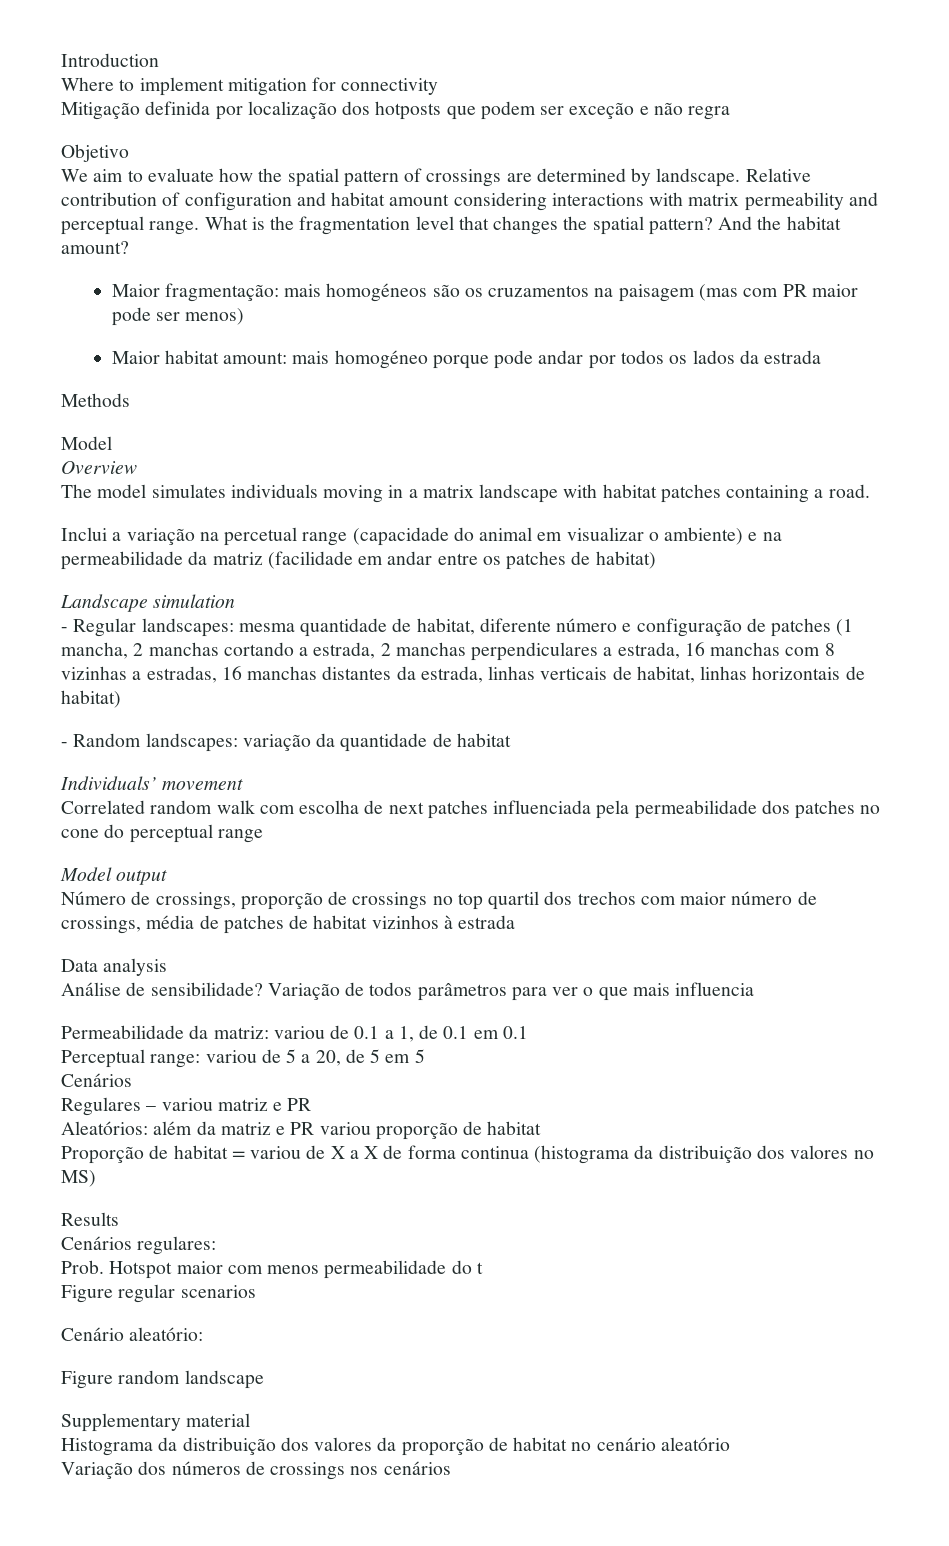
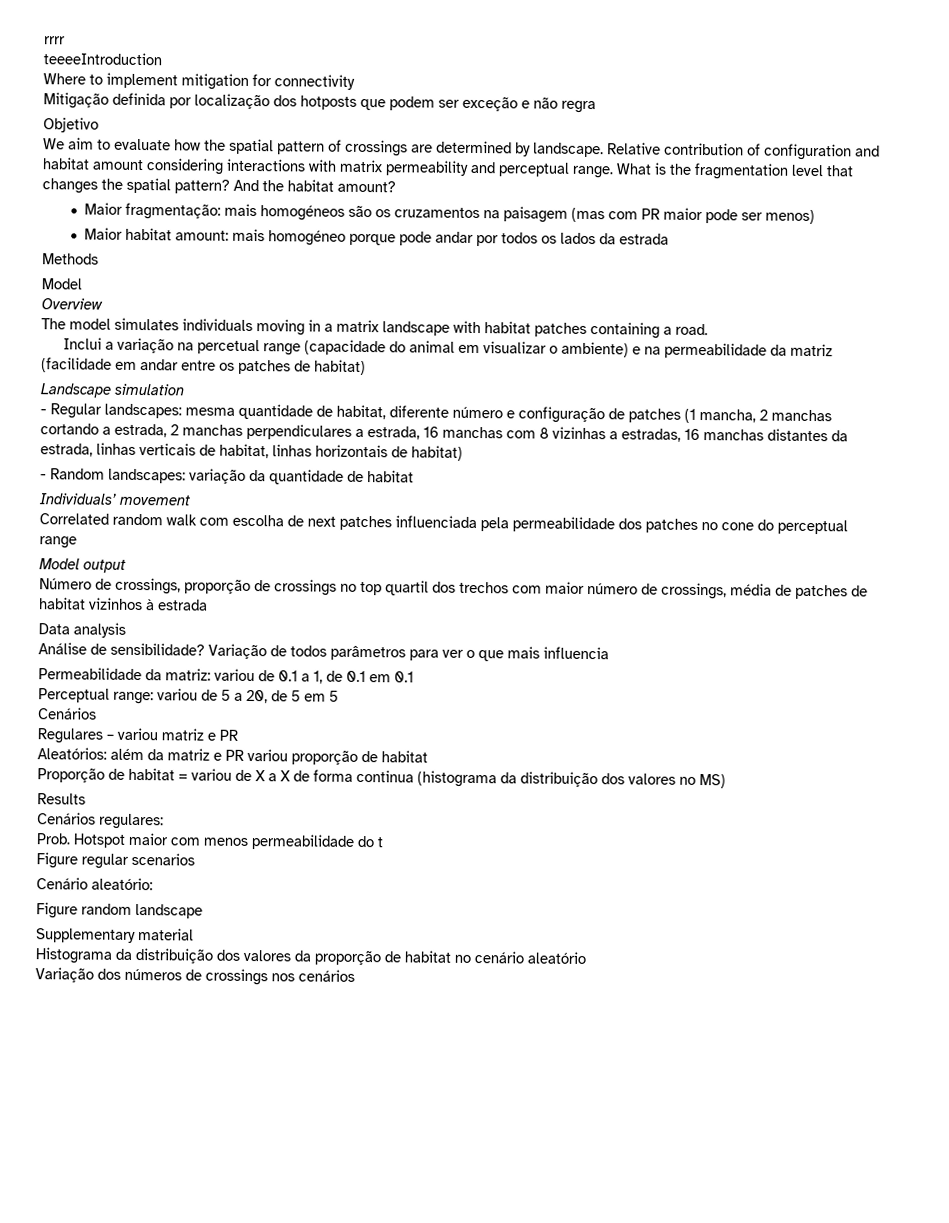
[61,53,159,67] Introduction -> [44,36,66,45] [43,52,162,66] rrrr // teeeeIntroduction

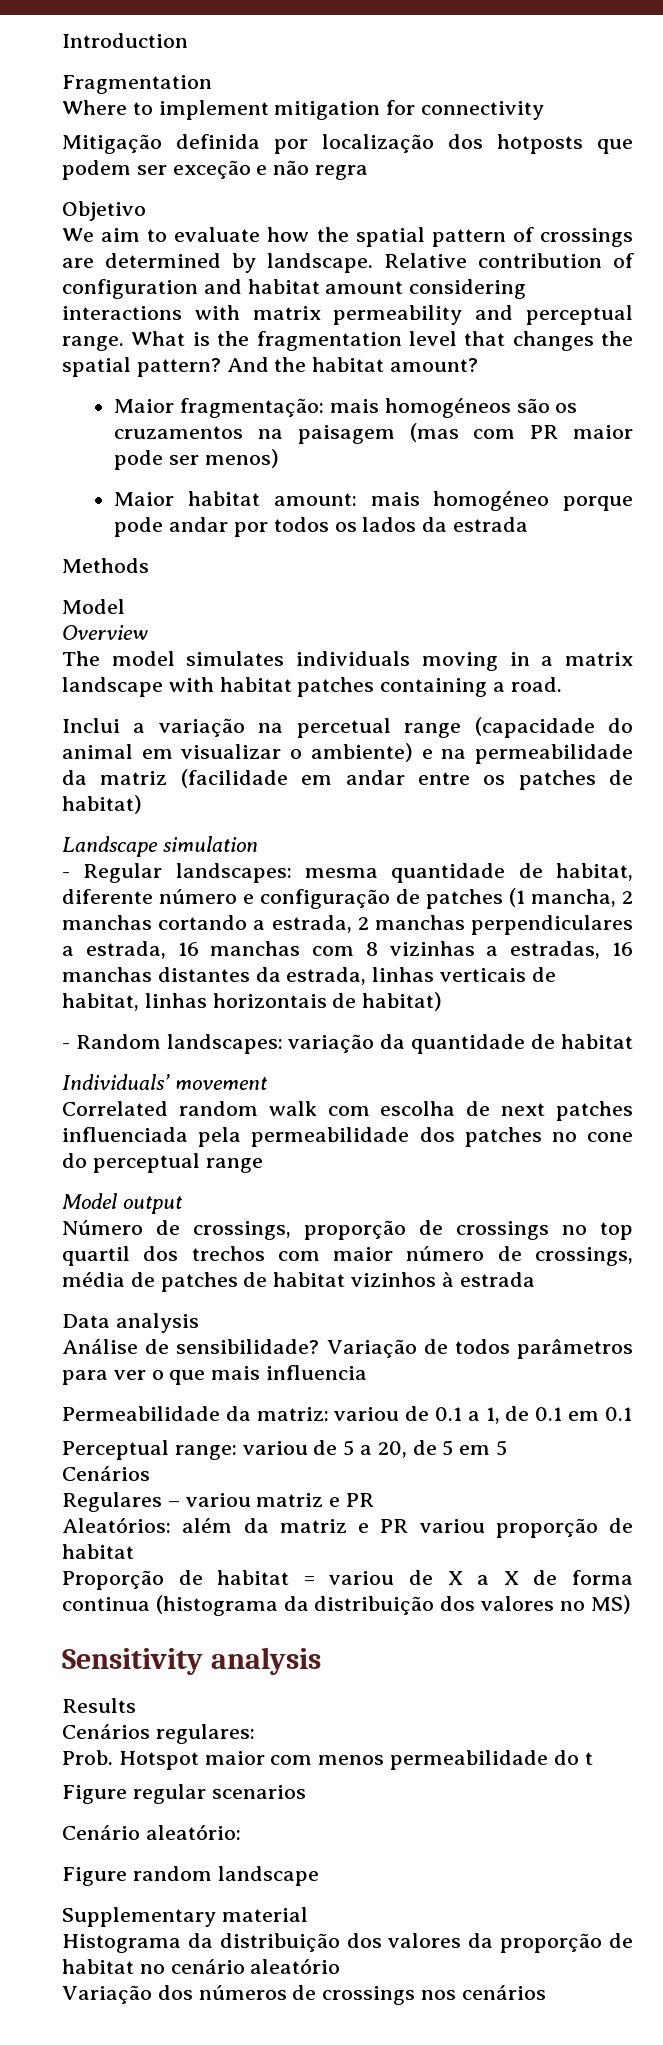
[44,36,66,45] [43,52,162,66] rrrr // teeeeIntroduction -> [62,33,188,48] [62,75,212,94] Introduction // Fragmentation
(726, 781) none -> [62,1647,321,1675] // Sensitivity analysis

